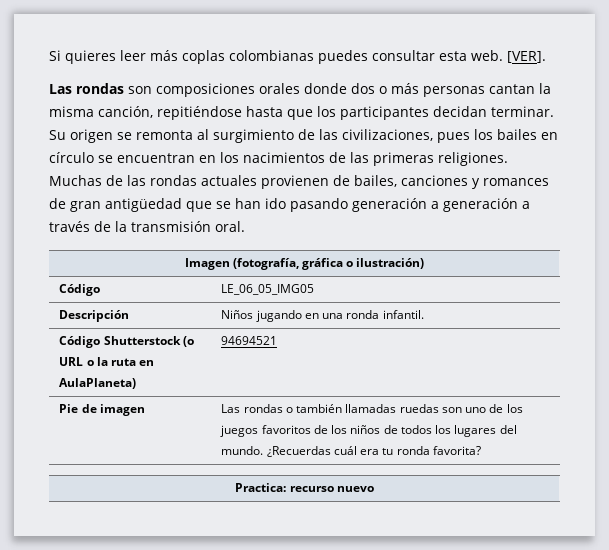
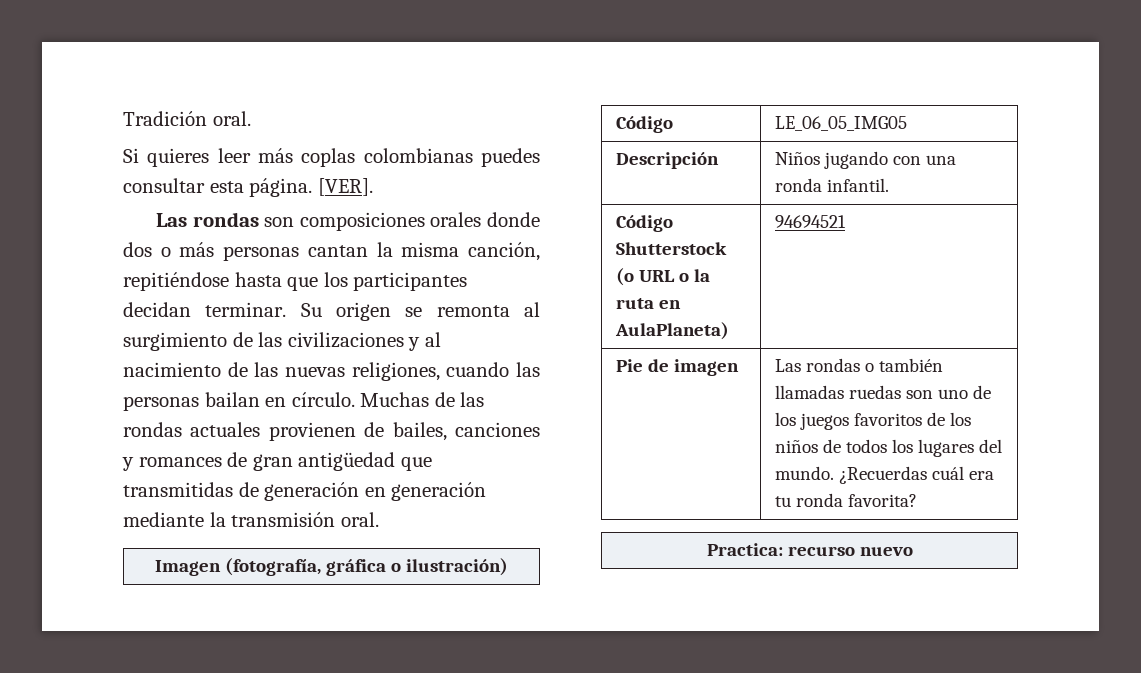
(49, 55) none -> [123,111,251,126] Tradición oral. //
[471,50,503,61] web. -> [249,178,313,197] página.
[342,129,558,143] [49,152,508,166] civilizaciones, pues los bailes en círculo se encuentran en los nacimientos de las primeras religiones. -> [287,332,441,351] [123,362,540,381] [123,392,355,411] civilizaciones y al nacimiento de las nuevas religiones, cuando las personas bailan en círculo.
[216,198,530,212] [49,221,111,232] se han ido pasando generación a generación a través de -> [123,482,487,501] [123,512,204,527] transmitidas de generación en generación mediante
[304,313,319,319] en -> [893,156,922,165] con

